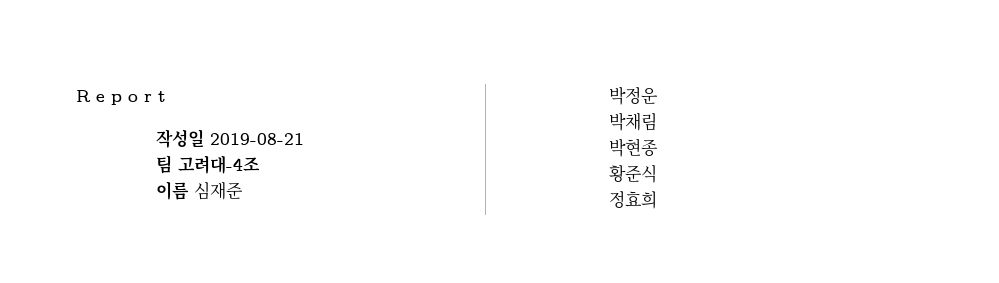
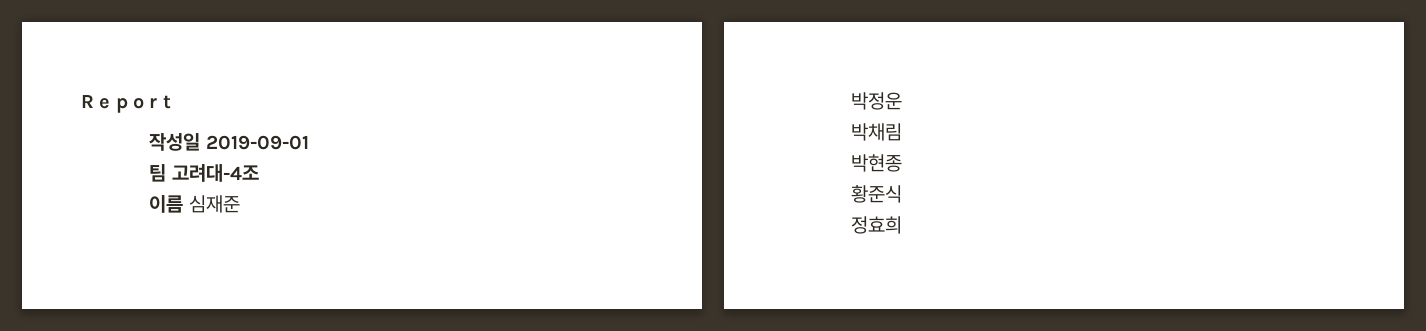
[210,133,305,145] 2019-08-21 -> [205,135,309,150] 2019-09-01

